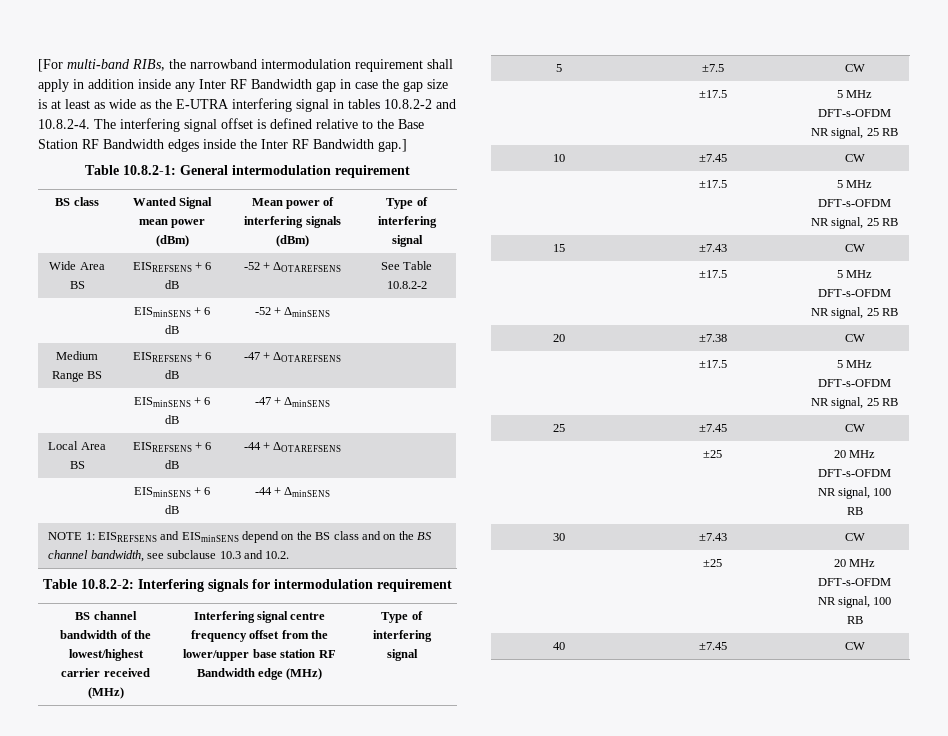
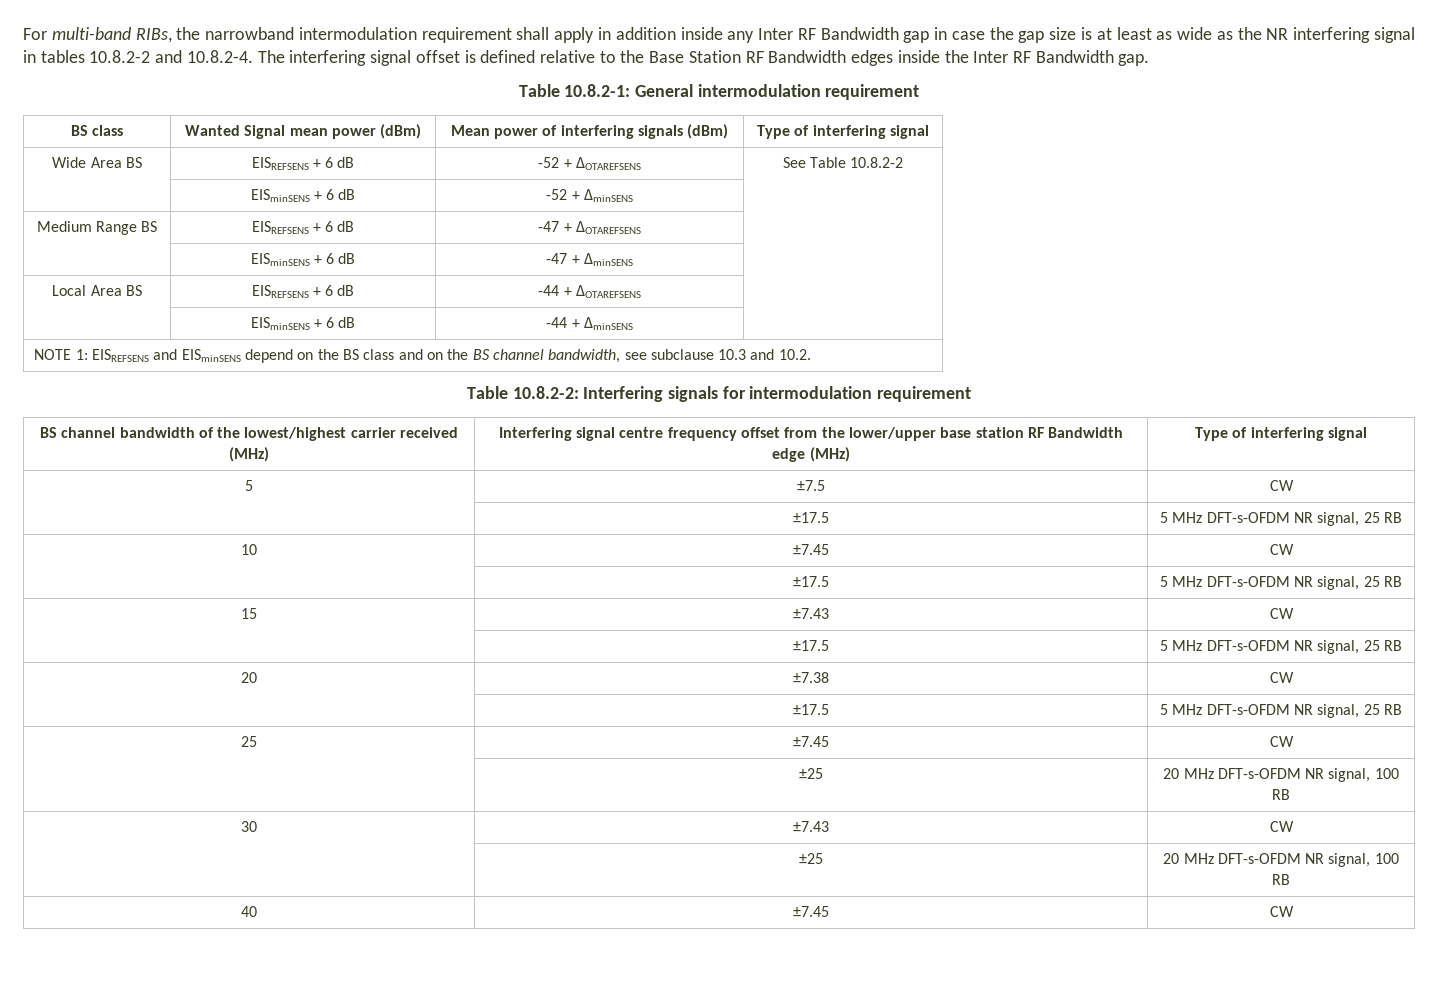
[38,59,63,72] [For -> [23,28,47,40] For
[176,99,229,109] E-UTRA -> [1266,28,1289,40] NR
[378,139,407,152] gap.] -> [1118,54,1150,66] gap.

